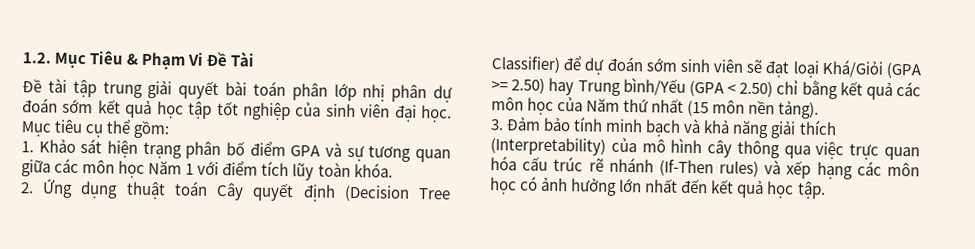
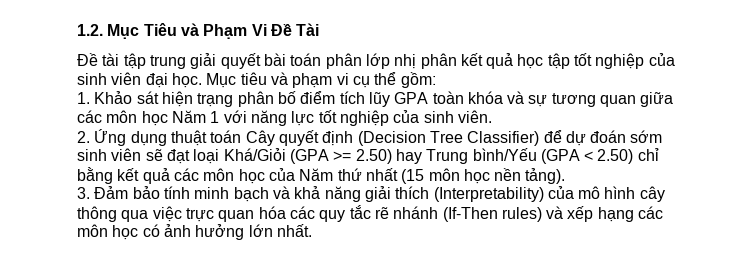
[126,53,139,65] & -> [180,23,199,36] và
[432,85,453,103] [22,98,94,114] dự đoán sớm -> (457, 61) none
(84, 126) none -> [270,72,349,88] và phạm vi
[290,145,322,157] GPA -> [339,91,503,107] tích lũy GPA toàn khóa
[222,161,393,181] điểm tích lũy toàn khóa. -> [250,110,492,126] năng lực tốt nghiệp của sinh viên.
(746, 107) none -> [463,169,490,184] học
[522,156,584,172] cấu trúc -> [289,205,371,222] các quy tắc
[645,178,826,199] nhất đến kết quả học tập. -> [276,224,312,237] nhất.

